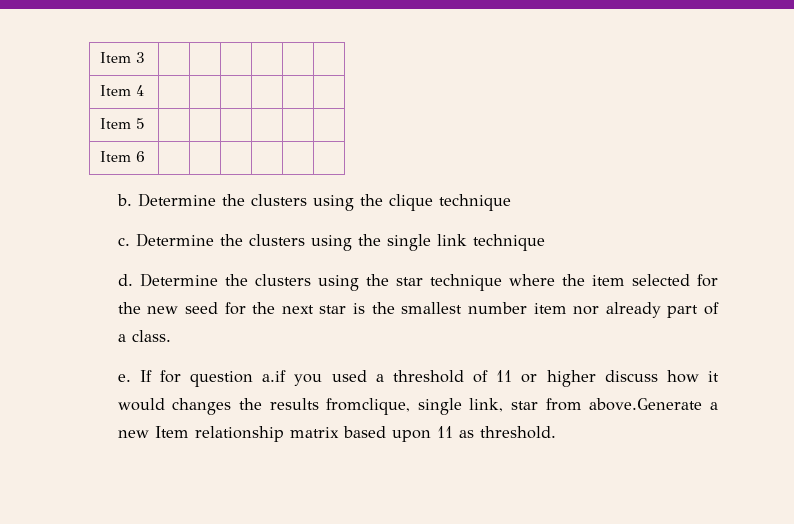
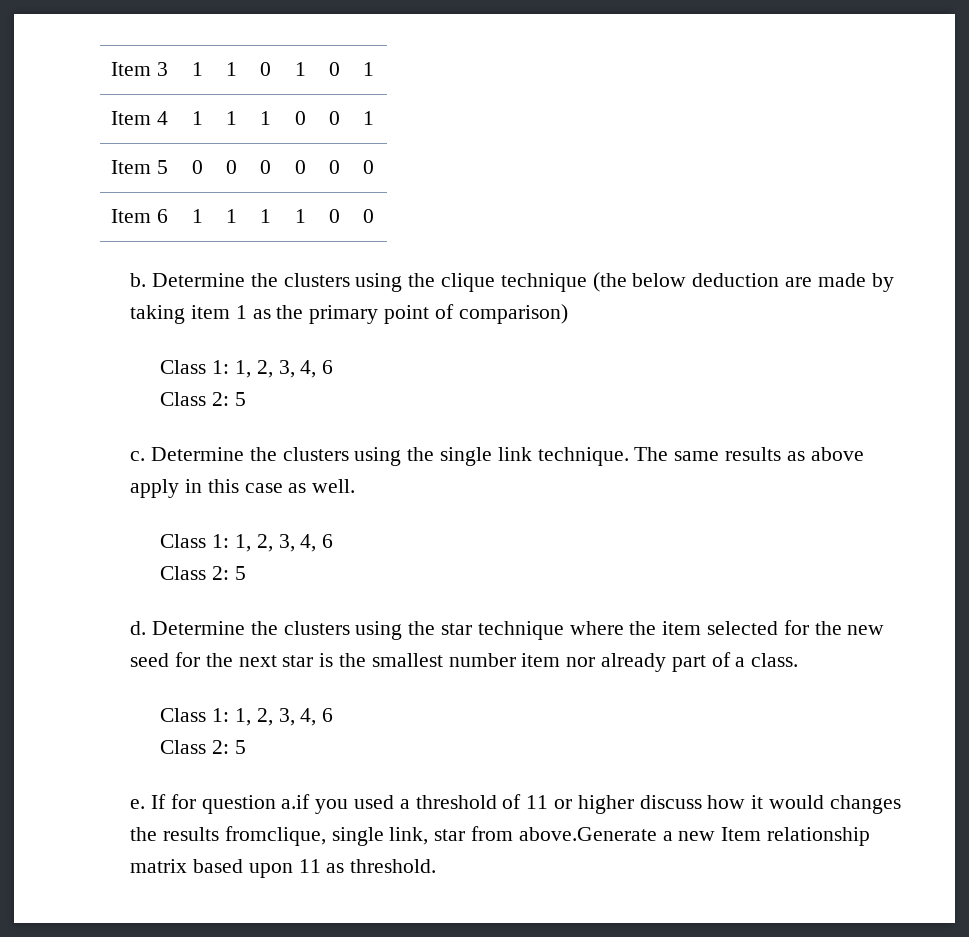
[100,85,145,96] [100,118,146,129] [100,151,146,162] | | | | | // Item 4 | | | | | | // Item 5 | | | | | | // Item 6 | | | | | | -> [192,62,204,76] [226,62,238,76] [260,62,272,76] [295,62,307,76] [329,62,341,76] [363,62,375,76] [111,111,168,125] [192,111,204,125] [226,111,238,125] [260,111,272,125] [295,111,307,125] [329,111,341,125] [363,111,375,125] [111,160,168,174] [192,160,204,174] [226,160,238,174] [260,160,272,174] [295,160,307,174] [329,160,341,174] [363,160,375,174] [111,209,168,223] [192,209,204,223] [226,209,238,223] [260,209,272,223] [295,209,307,223] [329,209,341,223] [363,209,375,223] 1 | 1 | 0 | 1 | 0 | 1 // Item 4 | 1 | 1 | 1 | 0 | 0 | 1 // Item 5 | 0 | 0 | 0 | 0 | 0 | 0 // Item 6 | 1 | 1 | 1 | 1 | 0 | 0
(511, 202) none -> [592,272,894,292] [130,304,568,324] [160,360,334,378] [160,392,246,406] (the below deduction are made by taking item 1 as the primary point of comparison) // Class 1: 1, 2, 3, 4, 6 // Class 2: 5
[472,234,545,251] technique -> [537,447,864,466] [130,479,356,498] [160,534,334,552] [160,566,246,580] technique. The same results as above apply in this case as well. // Class 1: 1, 2, 3, 4, 6 // Class 2: 5
(171, 336) none -> [160,708,334,726] [160,740,246,754] // Class 1: 1, 2, 3, 4, 6 // Class 2: 5

